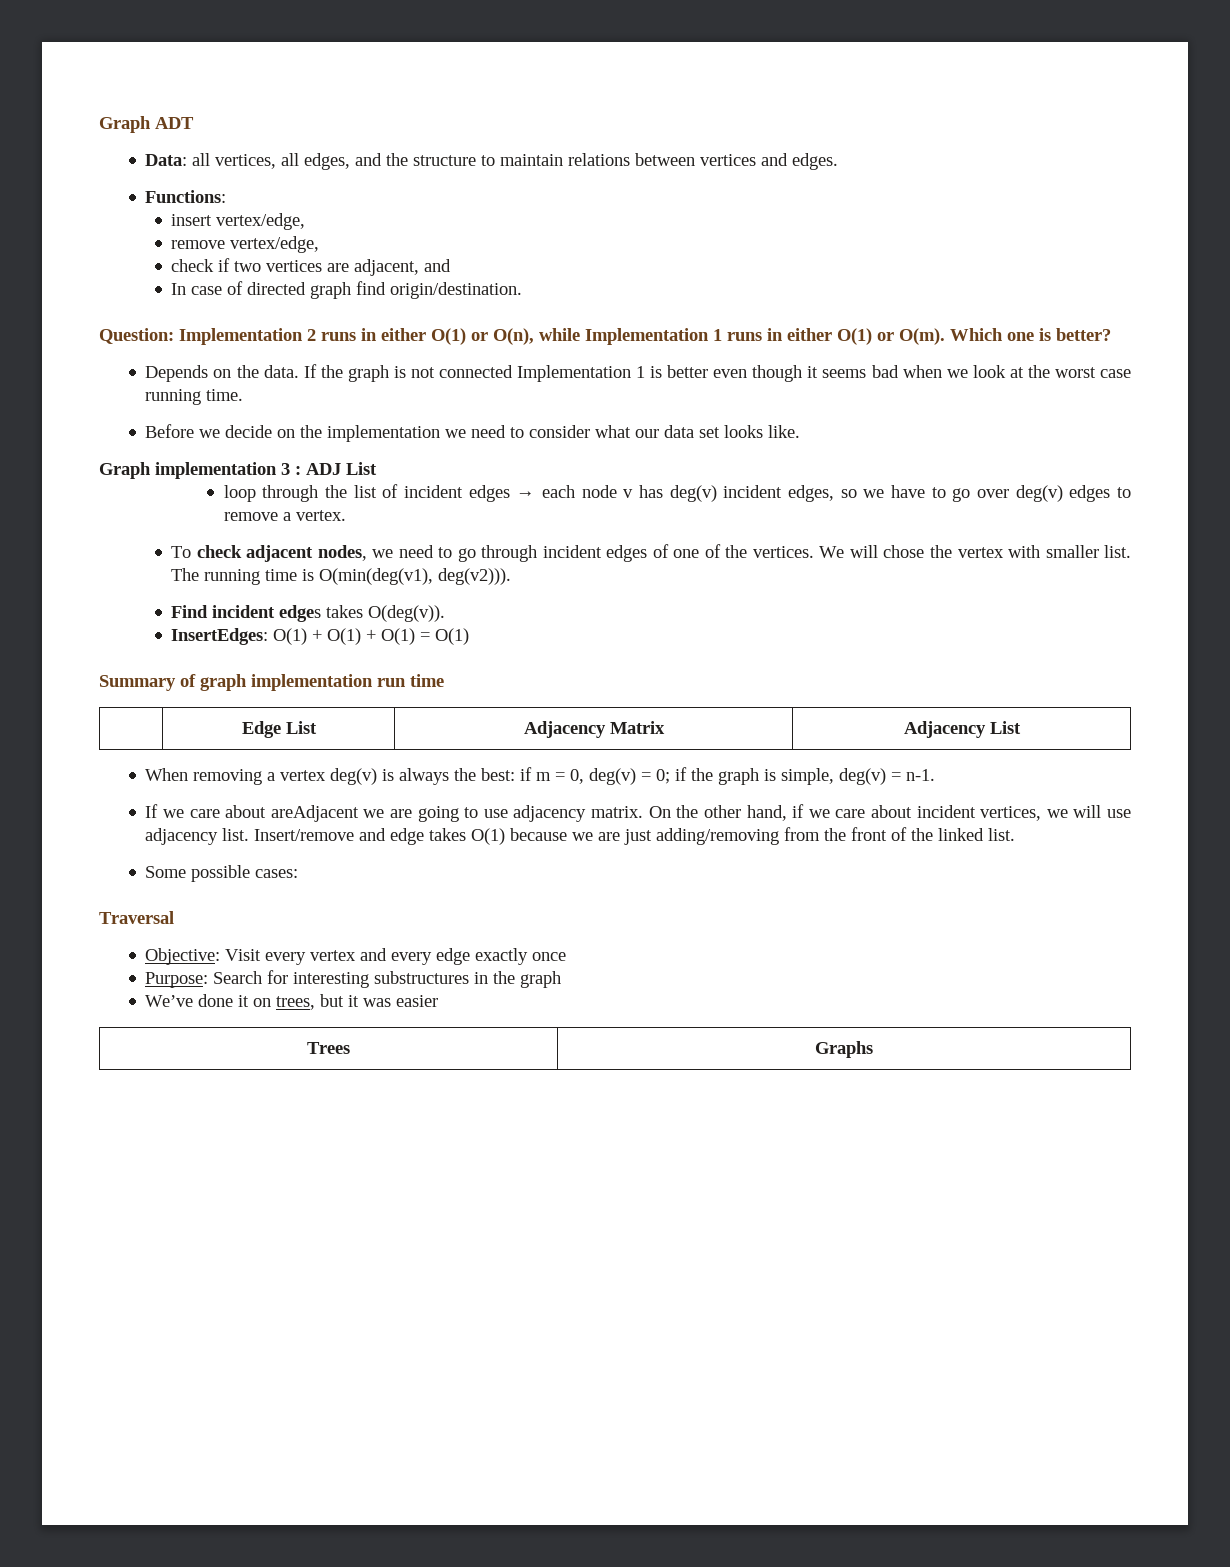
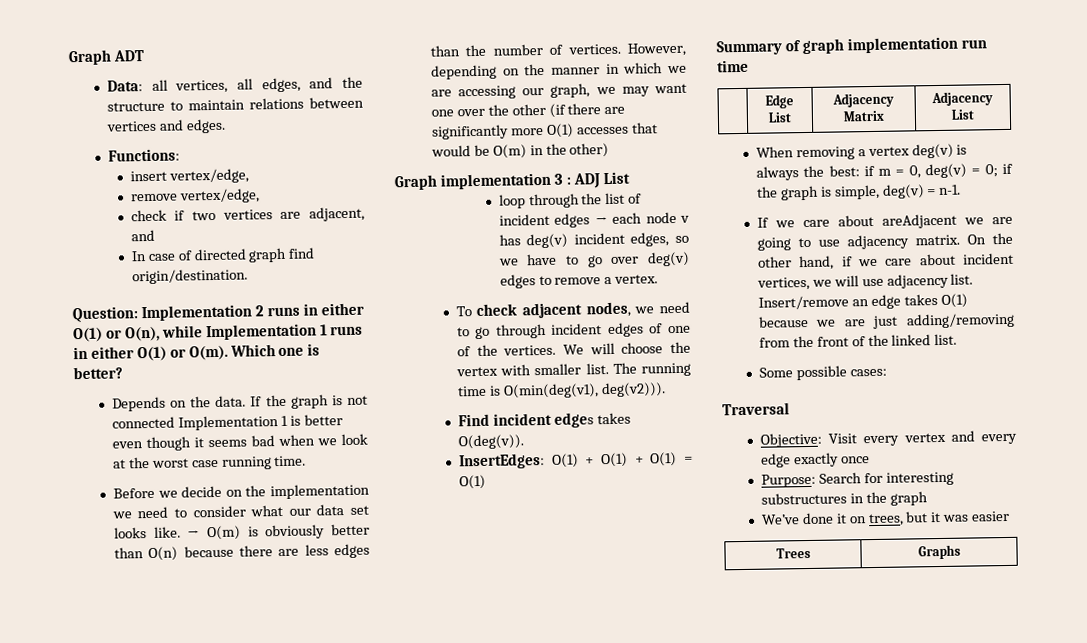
(801, 431) none -> [187,523,370,541] [113,543,370,562] [429,42,686,57] [430,62,687,80] [430,83,687,100] [430,103,626,118] [431,122,658,140] [430,142,610,159] → O(m) is obviously better than O(n) because there are less edges than the number of vertices. However, depending on the manner in which we are accessing our graph, we may want one over the other (if there are significantly more O(1) accesses that would be O(m) in the other)
[883,545,925,558] chose -> [621,342,664,354] choose
[359,828,387,841] and -> [851,299,869,307] an

